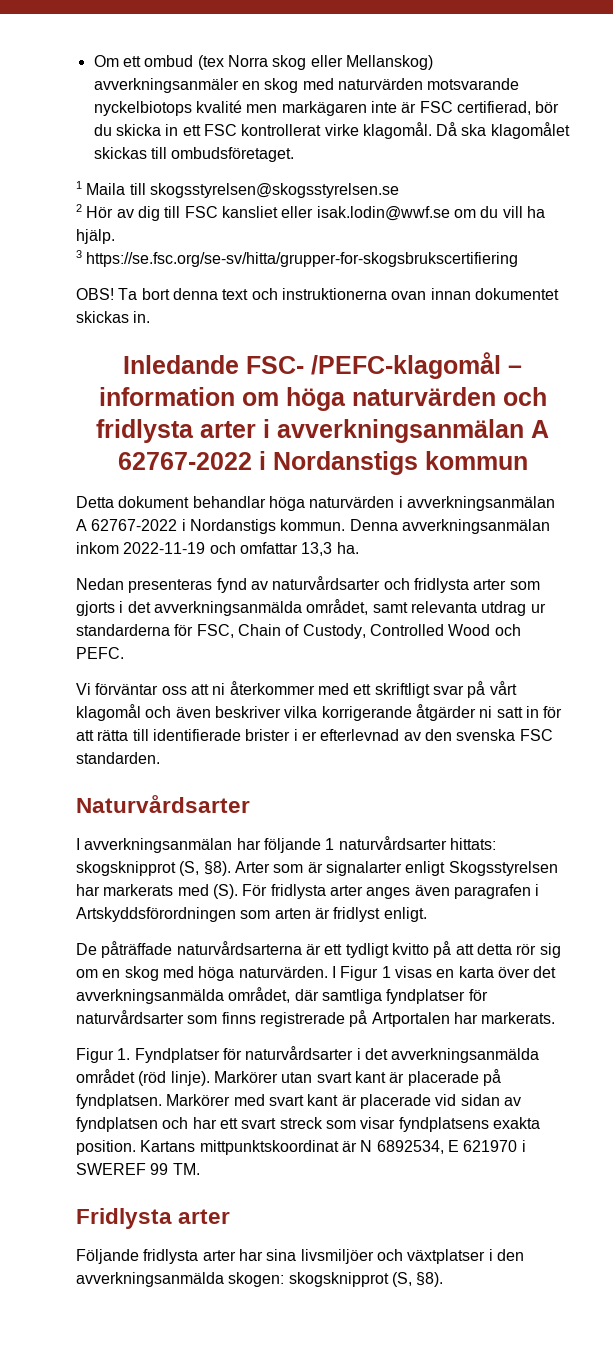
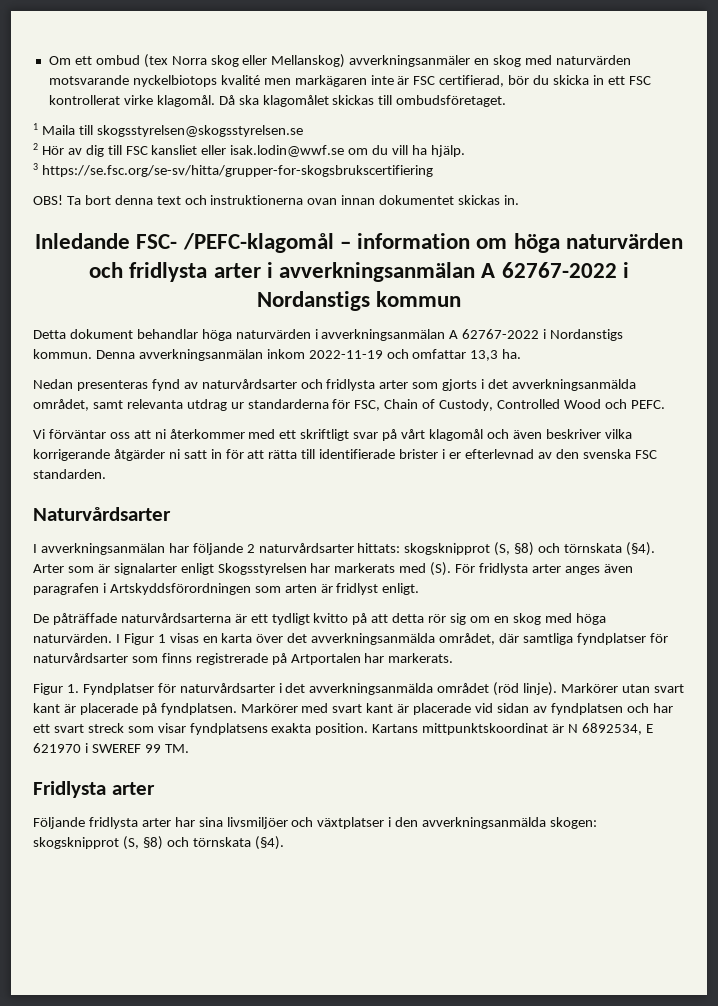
[325,838,335,850] 1 -> [246,544,255,553] 2
[203,861,231,876] §8). -> [514,542,655,556] §8) och törnskata (§4).
[416,1272,444,1287] §8). -> [142,836,284,850] §8) och törnskata (§4).

